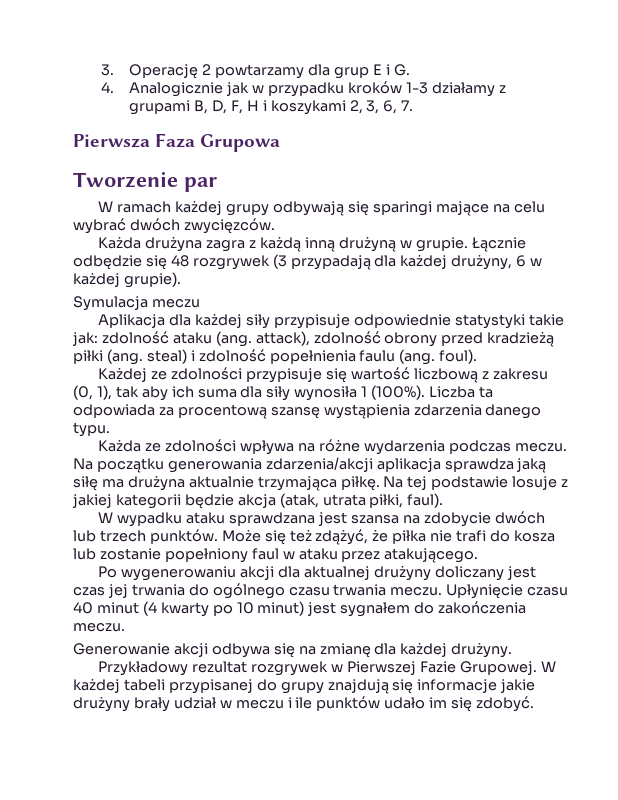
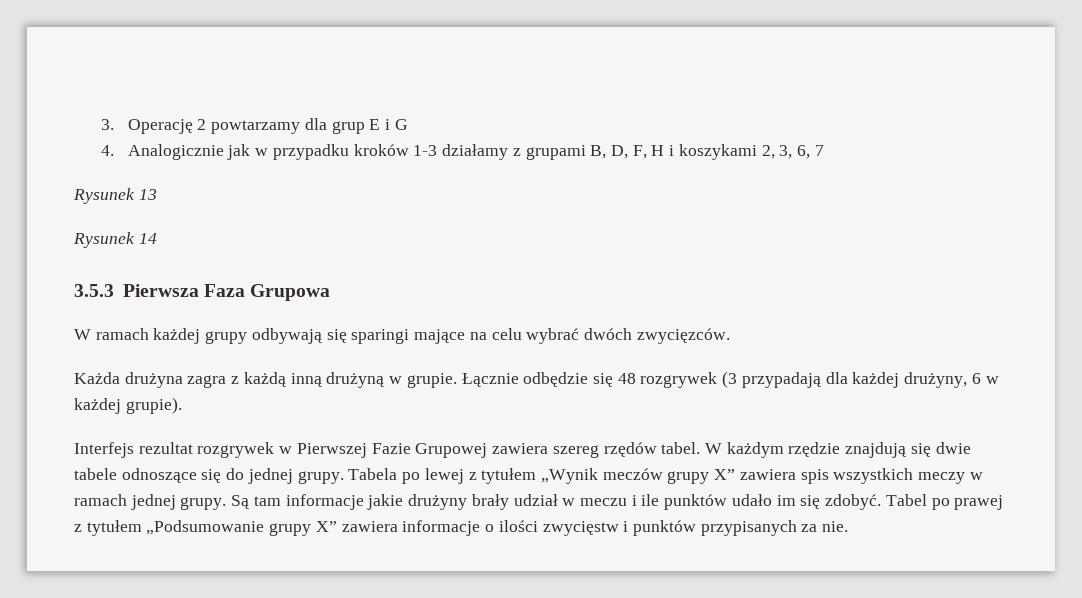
[393,64,410,76] G. -> [394,119,408,130] G
[401,100,414,111] 7. // -> [814,145,824,156] [73,188,157,204] [73,232,157,248] [74,284,114,297] 7 // Rysunek 13 // Rysunek 14 // 3.5.3
[73,171,217,192] // Tworzenie par -> (331, 292) none
[73,296,200,311] [98,313,564,329] [72,331,555,347] [73,349,478,365] [98,367,548,383] [73,385,493,401] [73,404,542,419] [73,422,110,437] [98,439,567,455] [73,457,547,473] [73,475,569,491] [72,493,444,509] [98,511,545,527] [73,529,555,545] [73,548,479,563] [98,565,536,581] [73,583,569,599] [73,601,527,617] [73,623,125,632] [73,642,513,658] [98,661,189,676] Symulacja meczu // Aplikacja dla każdej siły przypisuje odpowiednie statystyki takie jak: zdolność ataku (ang. attack), zdolność obrony przed kradzieżą piłki (ang. steal) i zdolność popełnienia faulu (ang. foul). // Każdej ze zdolności przypisuje się wartość liczbową z zakresu (0, 1), tak aby ich suma dla siły wynosiła 1 (100%). Liczba ta odpowiada za procentową szansę wystąpienia zdarzenia danego typu. // Każda ze zdolności wpływa na różne wydarzenia podczas meczu. Na początku generowania zdarzenia/akcji aplikacja sprawdza jaką siłę ma drużyna aktualnie trzymająca piłkę. Na tej podstawie losuje z jakiej kategorii będzie akcja (atak, utrata piłki, faul). // W wypadku ataku sprawdzana jest szansa na zdobycie dwóch lub trzech punktów. Może się też zdążyć, że piłka nie trafi do kosza lub zostanie popełniony faul w ataku przez atakującego. // Po wygenerowaniu akcji dla aktualnej drużyny doliczany jest czas jej trwania do ogólnego czasu trwania meczu. Upłynięcie czasu 40 minut (4 kwarty po 10 minut) jest sygnałem do zakończenia meczu. // Generowanie akcji odbywa się na zmianę dla każdej drużyny. // Przykładowy -> [74,442,134,458] Interfejs
[459,661,556,675] [73,678,414,694] Grupowej. W każdej tabeli przypisanej do grupy znajdują się -> [415,442,971,458] [74,468,983,484] [74,494,281,510] Grupowej zawiera szereg rzędów tabel. W każdym rzędzie znajdują się dwie tabele odnoszące się do jednej grupy. Tabela po lewej z tytułem „Wynik meczów grupy X” zawiera spis wszystkich meczy w ramach jednej grupy. Są tam
(535, 704) none -> [885,494,1004,510] [74,520,849,536] Tabel po prawej z tytułem „Podsumowanie grupy X” zawiera informacje o ilości zwycięstw i punktów przypisanych za nie.

